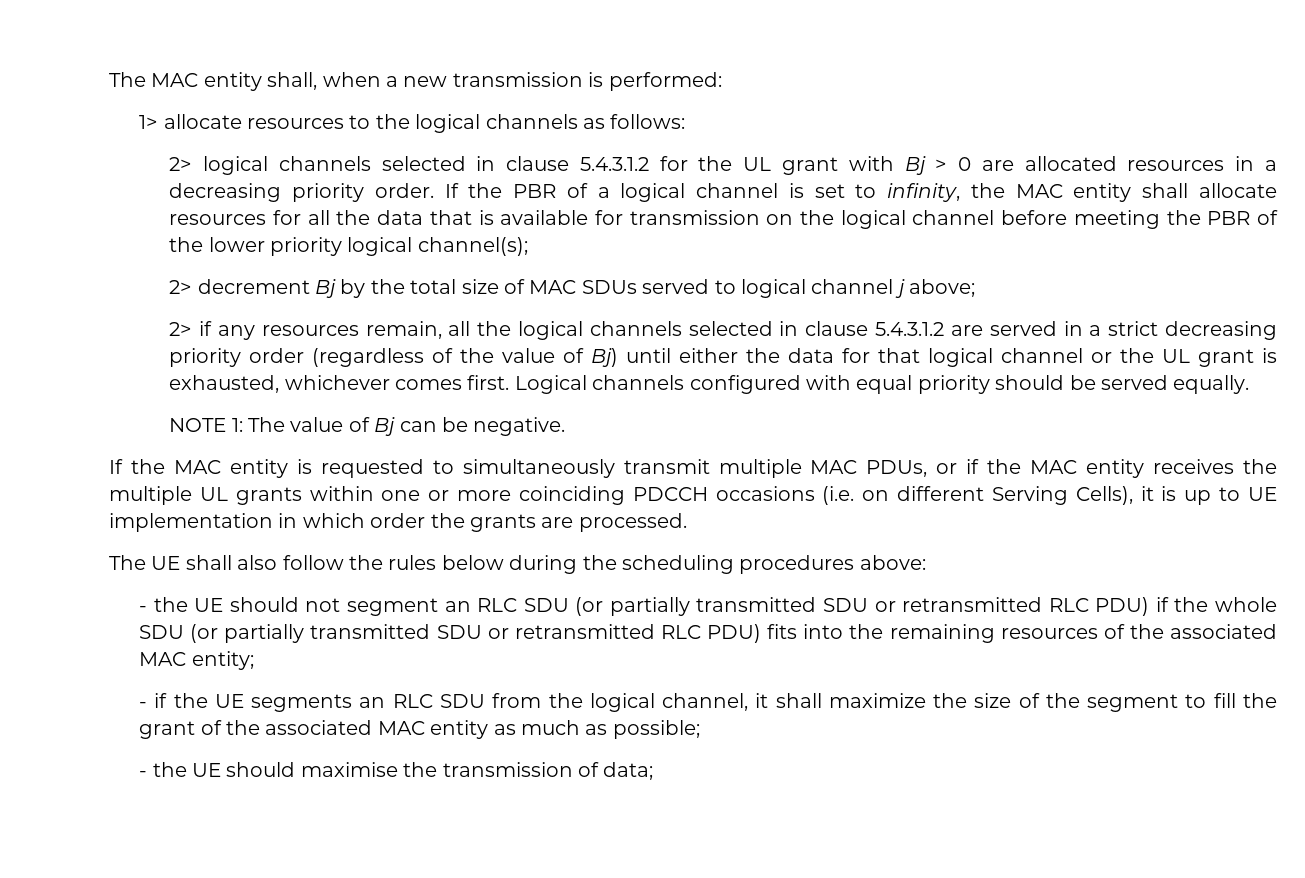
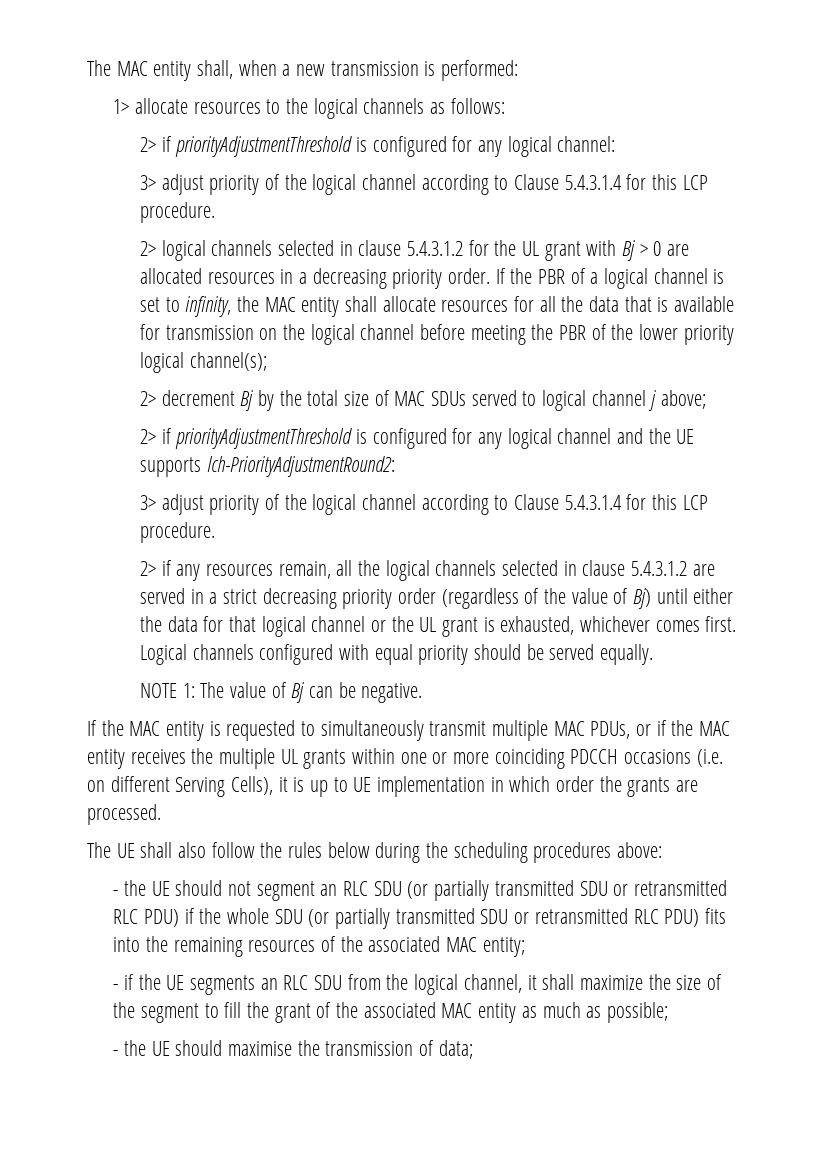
(686, 121) none -> [139,136,616,157] [139,174,708,195] [139,202,215,223] // 2> if priorityAdjustmentThreshold is configured for any logical channel: // 3> adjust priority of the logical channel according to Clause 5.4.3.1.4 for this LCP procedure.
(976, 288) none -> [139,428,695,449] [139,456,395,477] [139,494,708,515] [139,522,215,543] // 2> if priorityAdjustmentThreshold is configured for any logical channel and the UE supports lch-PriorityAdjustmentRound2: // 3> adjust priority of the logical channel according to Clause 5.4.3.1.4 for this LCP procedure.

